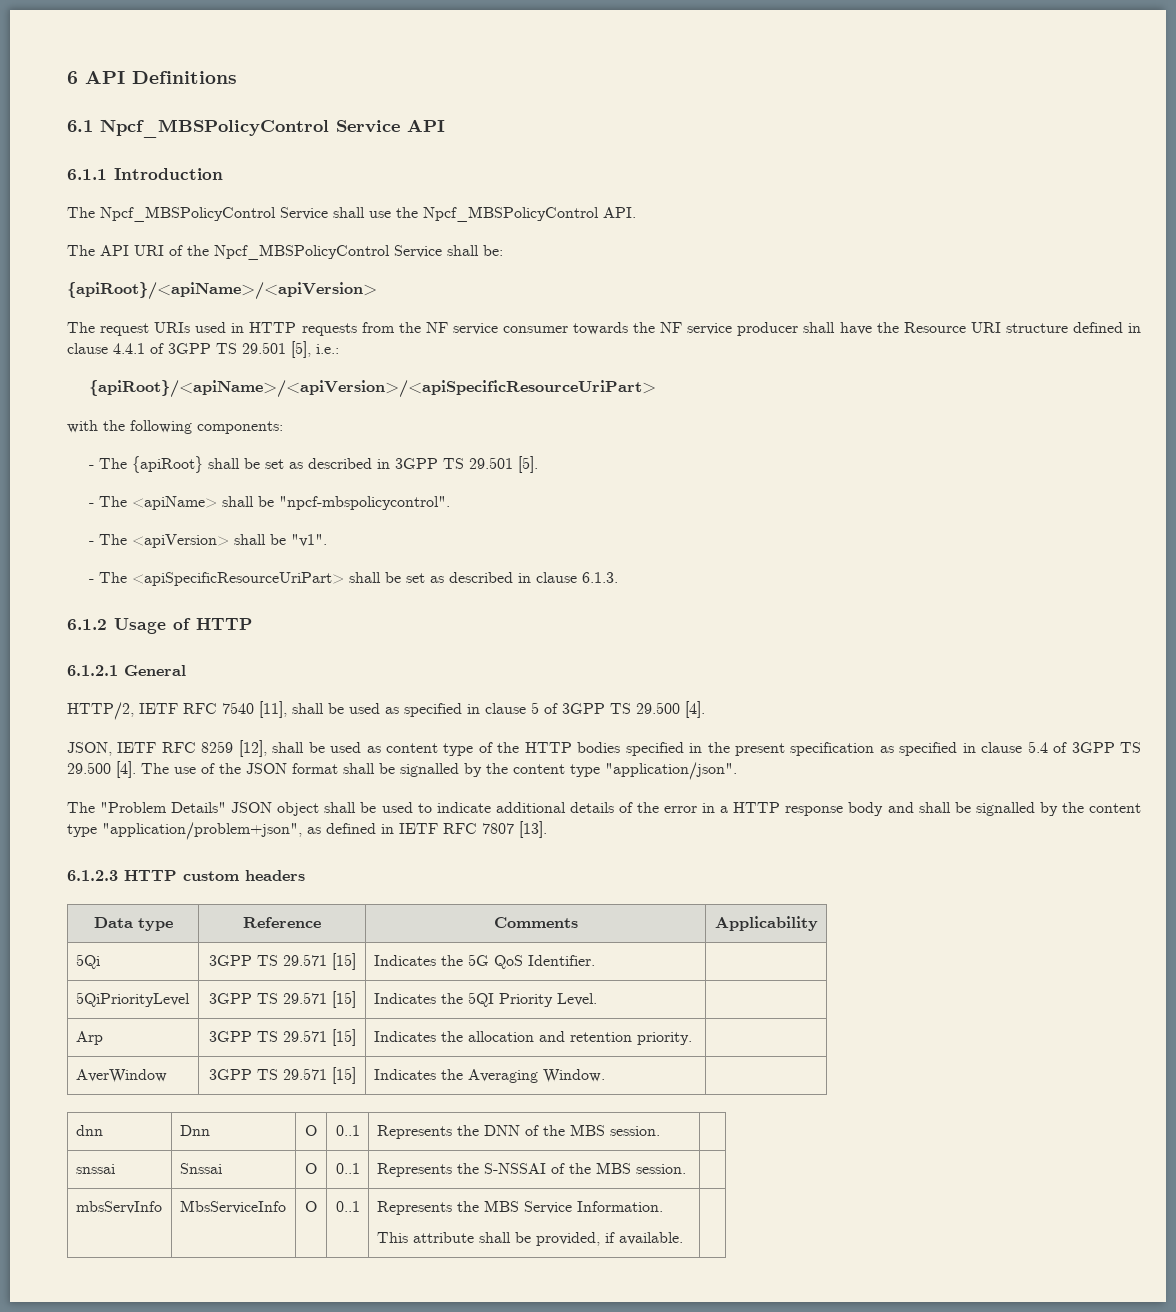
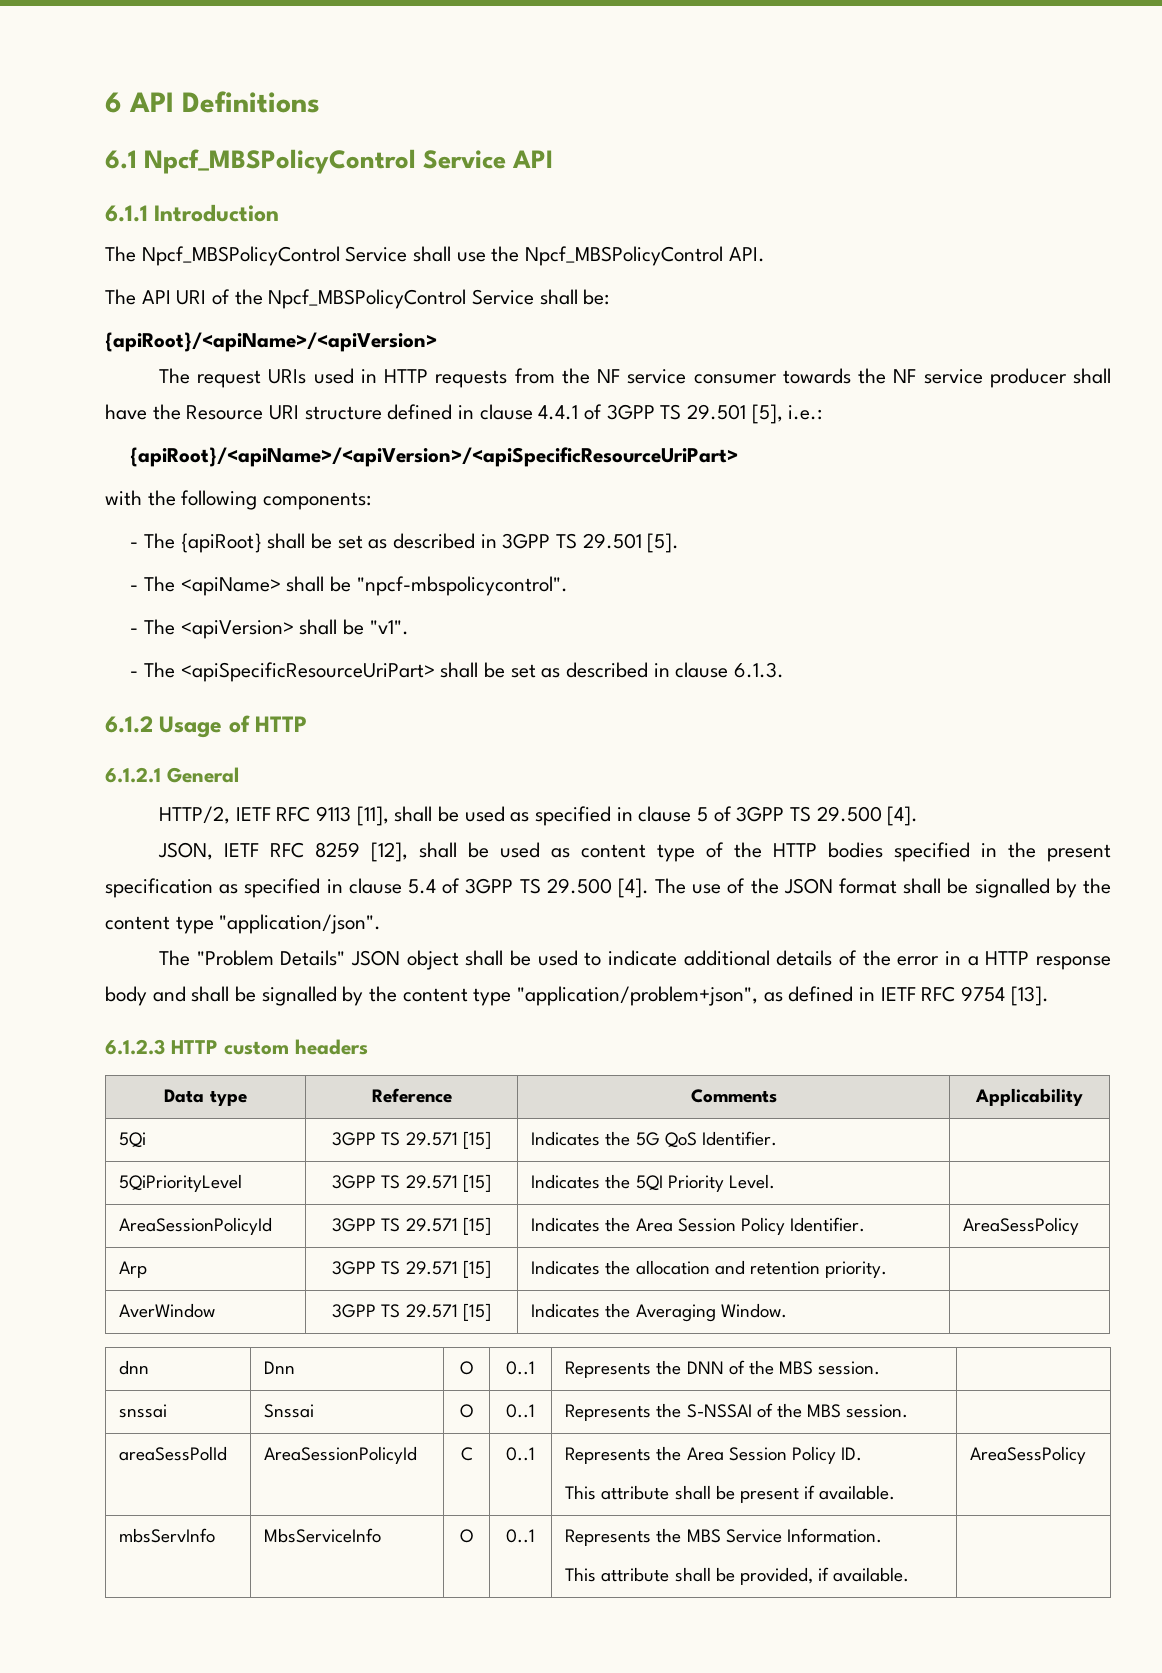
[222,702,254,714] 7540 -> [315,806,351,822] 9113
[482,823,514,834] 7807 -> [961,986,1006,1002] 9754
(597, 999) none -> [119,1217,273,1235] [332,1217,491,1235] [531,1217,865,1235] [963,1217,1080,1235] // AreaSessionPolicyId | 3GPP TS 29.571 [15] | Indicates the Area Session Policy Identifier. | AreaSessPolicy
(686, 1169) none -> [119,1446,228,1461] [264,1446,418,1464] [460,1447,473,1461] [506,1447,535,1461] [565,1446,862,1464] [565,1485,896,1503] [970,1446,1087,1464] // areaSessPolId | AreaSessionPolicyId | C | 0..1 | Represents the Area Session Policy ID. // This attribute shall be present if available. | AreaSessPolicy

